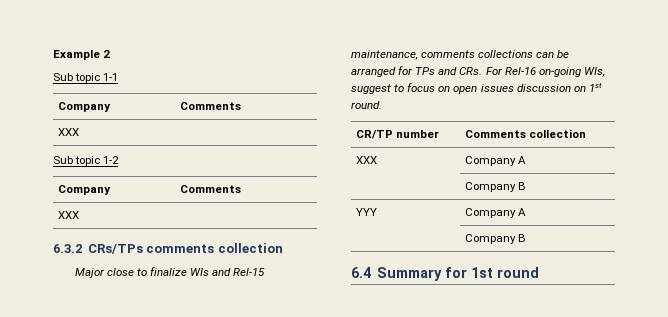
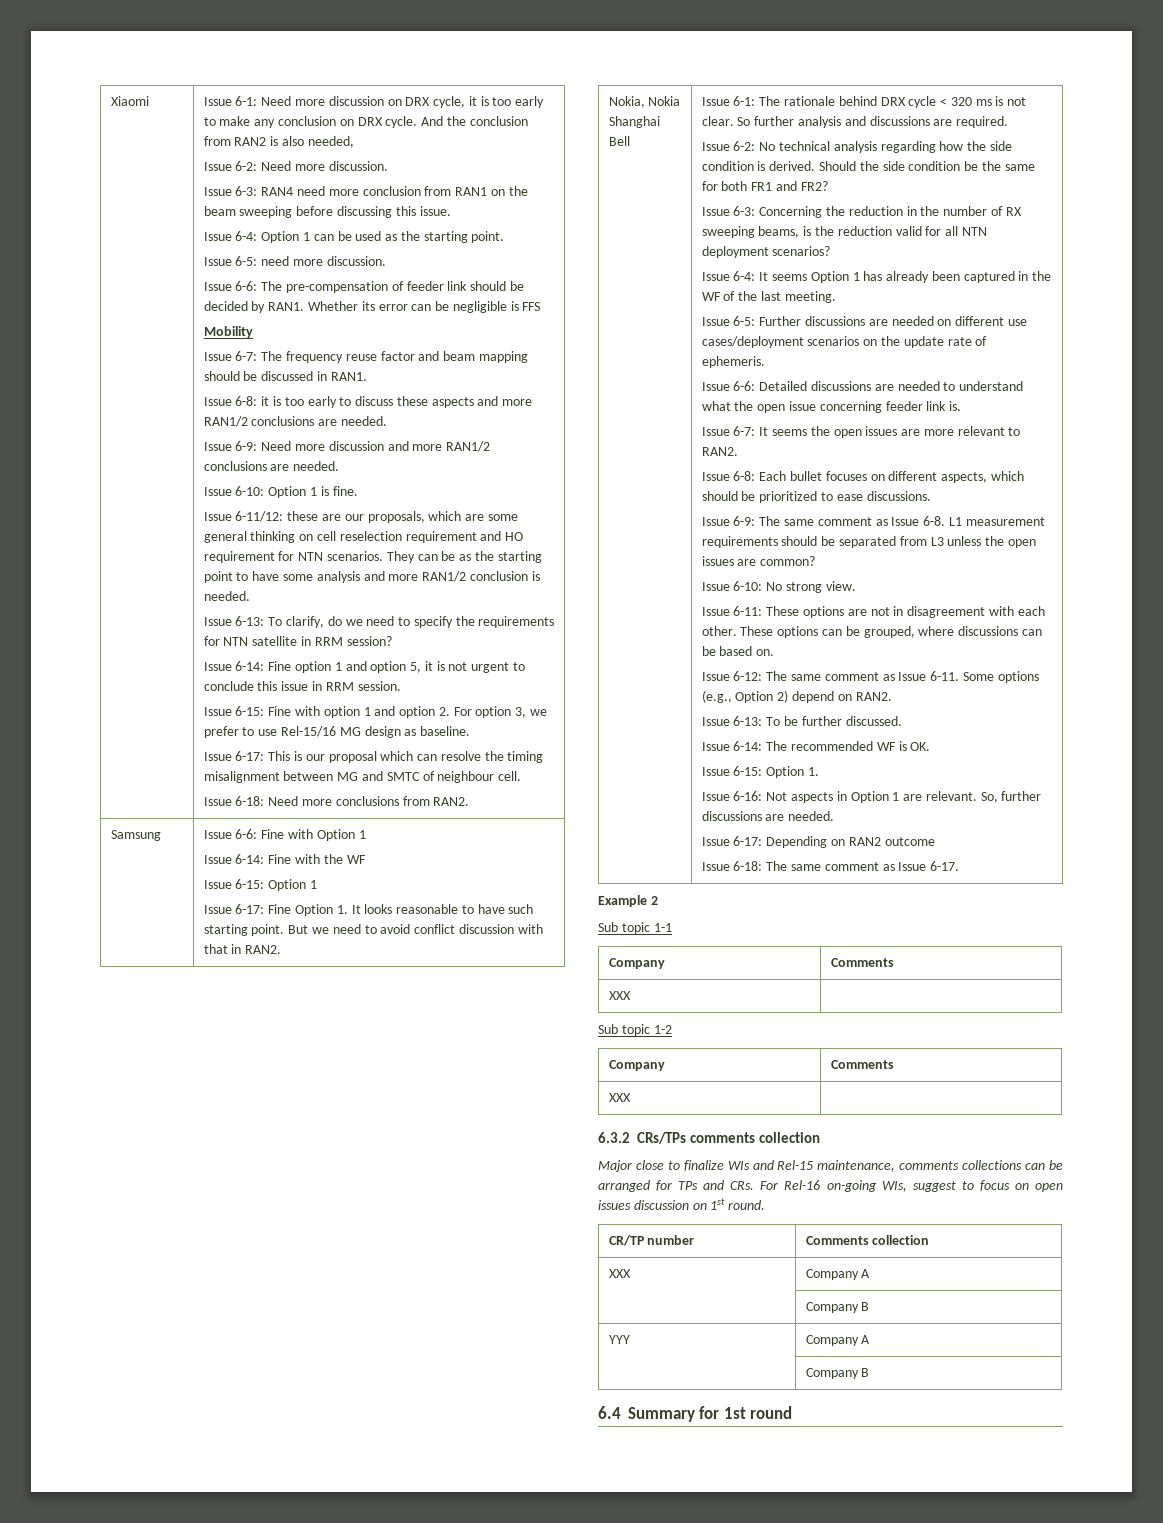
(53, 55) none -> [110,96,149,106] [203,96,545,108] [203,116,528,128] [203,136,354,148] [203,161,388,171] [203,186,528,196] [203,206,451,218] [203,231,505,243] [203,256,386,266] [203,281,524,293] [203,301,541,313] [203,326,253,338] [203,351,528,363] [203,371,367,381] [203,396,533,408] [203,416,387,427] [203,441,491,452] [203,461,340,471] [203,486,358,498] [203,511,518,523] [203,531,524,543] [203,551,542,563] [203,571,540,583] [203,591,250,601] [203,616,555,628] [203,636,392,646] [203,661,525,673] [203,681,401,691] [203,706,547,718] [203,726,471,738] [203,751,544,763] [203,771,522,783] [203,796,470,806] [110,830,161,841] [203,829,366,841] [203,854,366,864] [203,879,317,891] [203,904,534,916] [203,924,543,936] [203,944,282,954] [608,96,681,108] [608,116,660,128] [608,136,630,146] [701,96,1027,108] [701,116,1009,128] [701,141,1012,153] [701,161,1035,171] [701,181,828,191] [701,206,1022,218] [701,226,987,238] [701,246,831,258] [701,271,1052,283] [701,291,836,303] [701,316,1027,326] [701,336,988,348] [701,356,765,368] [701,381,1024,391] [701,401,962,413] [701,426,1021,438] [701,447,738,456] [701,471,1024,483] [701,491,931,503] [701,516,1045,526] [701,536,1036,548] [701,556,816,566] [701,581,856,593] [701,606,1045,618] [701,626,1042,638] [701,646,775,656] [701,671,1039,683] [701,690,892,703] [701,716,902,726] [701,741,931,751] [701,766,819,778] [701,791,1042,803] [701,811,835,821] [701,836,935,848] [701,861,960,871] Xiaomi | Issue 6-1: Need more discussion on DRX cycle, it is too early to make any conclusion on DRX cycle. And the conclusion from RAN2 is also needed, // Issue 6-2: Need more discussion. // Issue 6-3: RAN4 need more conclusion from RAN1 on the beam sweeping before discussing this issue. // Issue 6-4: Option 1 can be used as the starting point. // Issue 6-5: need more discussion. // Issue 6-6: The pre-compensation of feeder link should be decided by RAN1. Whether its error can be negligible is FFS // Mobility // Issue 6-7: The frequency reuse factor and beam mapping should be discussed in RAN1. // Issue 6-8: it is too early to discuss these aspects and more RAN1/2 conclusions are needed. // Issue 6-9: Need more discussion and more RAN1/2 conclusions are needed. // Issue 6-10: Option 1 is fine. // Issue 6-11/12: these are our proposals, which are some general thinking on cell reselection requirement and HO requirement for NTN scenarios. They can be as the starting point to have some analysis and more RAN1/2 conclusion is needed. // Issue 6-13: To clarify, do we need to specify the requirements for NTN satellite in RRM session? // Issue 6-14: Fine option 1 and option 5, it is not urgent to conclude this issue in RRM session. // Issue 6-15: Fine with option 1 and option 2. For option 3, we prefer to use Rel-15/16 MG design as baseline. // Issue 6-17: This is our proposal which can resolve the timing misalignment between MG and SMTC of neighbour cell. // Issue 6-18: Need more conclusions from RAN2. // Samsung | Issue 6-6: Fine with Option 1 // Issue 6-14: Fine with the WF // Issue 6-15: Option 1 // Issue 6-17: Fine Option 1. It looks reasonable to have such starting point. But we need to avoid conflict discussion with that in RAN2. // Nokia, Nokia Shanghai Bell | Issue 6-1: The rationale behind DRX cycle < 320 ms is not clear. So further analysis and discussions are required. // Issue 6-2: No technical analysis regarding how the side condition is derived. Should the side condition be the same for both FR1 and FR2? // Issue 6-3: Concerning the reduction in the number of RX sweeping beams, is the reduction valid for all NTN deployment scenarios? // Issue 6-4: It seems Option 1 has already been captured in the WF of the last meeting. // Issue 6-5: Further discussions are needed on different use cases/deployment scenarios on the update rate of ephemeris. // Issue 6-6: Detailed discussions are needed to understand what the open issue concerning feeder link is. // Issue 6-7: It seems the open issues are more relevant to RAN2. // Issue 6-8: Each bullet focuses on different aspects, which should be prioritized to ease discussions. // Issue 6-9: The same comment as Issue 6-8. L1 measurement requirements should be separated from L3 unless the open issues are common? // Issue 6-10: No strong view. // Issue 6-11: These options are not in disagreement with each other. These options can be grouped, where discussions can be based on. // Issue 6-12: The same comment as Issue 6-11. Some options (e.g., Option 2) depend on RAN2. // Issue 6-13: To be further discussed. // Issue 6-14: The recommended WF is OK. // Issue 6-15: Option 1. // Issue 6-16: Not aspects in Option 1 are relevant. So, further discussions are needed. // Issue 6-17: Depending on RAN2 outcome // Issue 6-18: The same comment as Issue 6-17. //

